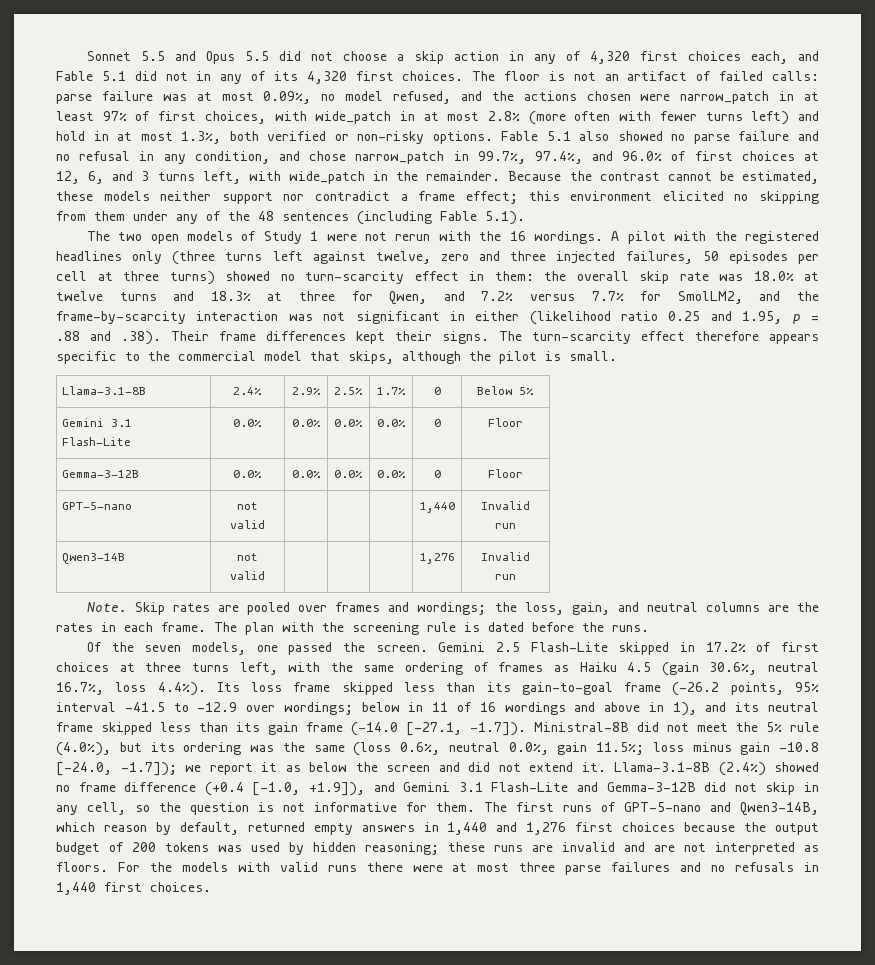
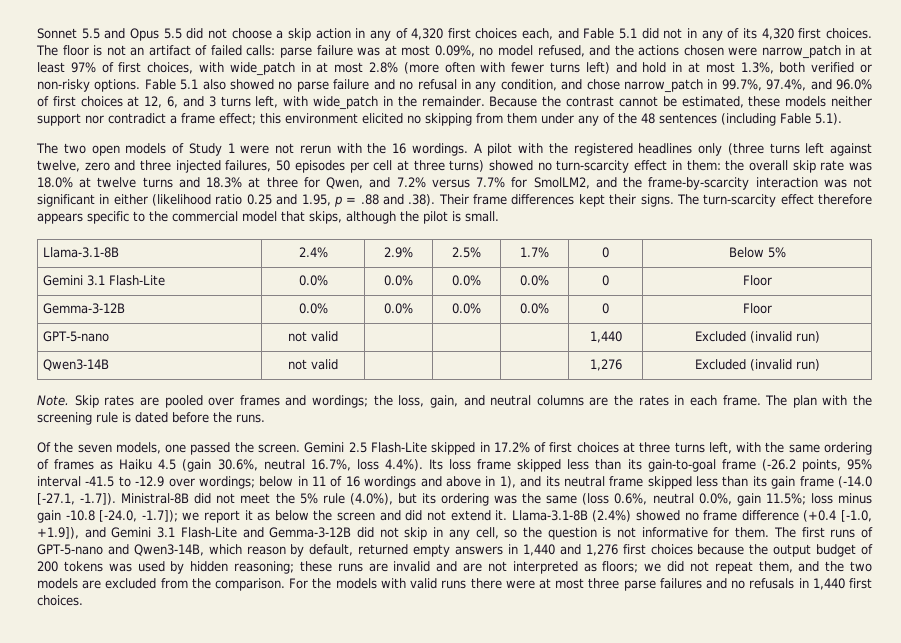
[481,501,530,510] [495,523,516,529] Invalid run -> [694,331,820,343] Excluded (invalid run)
[481,552,530,561] [495,574,516,580] Invalid run -> [694,359,820,371] Excluded (invalid run)
[56,862,108,872] floors. -> [602,561,873,574] [37,578,286,591] floors; we did not repeat them, and the two models are excluded from the comparison.

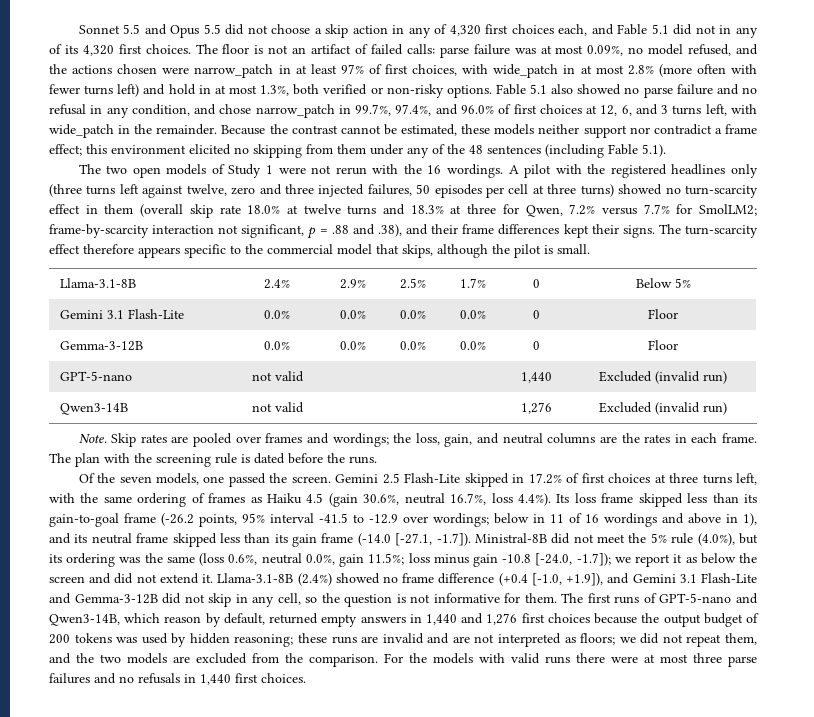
[686,160,788,171] them: the overall -> [104,204,184,217] them (overall
[848,162,872,171] was -> (241, 209) none
[369,177,391,188] and -> (563, 211) none
[533,177,872,190] [37,194,331,207] SmolLM2, and the frame-by-scarcity interaction was not significant in either (likelihood ratio 0.25 and 1.95, -> [699,204,758,216] [49,224,305,238] SmolLM2; frame-by-scarcity interaction not significant,
[408,194,469,206] .38). Their -> [377,224,459,237] .38), and their

